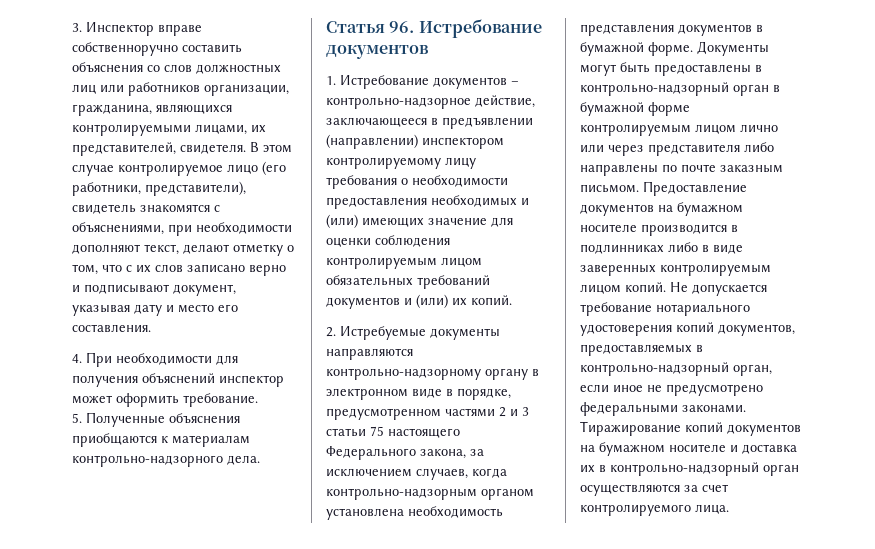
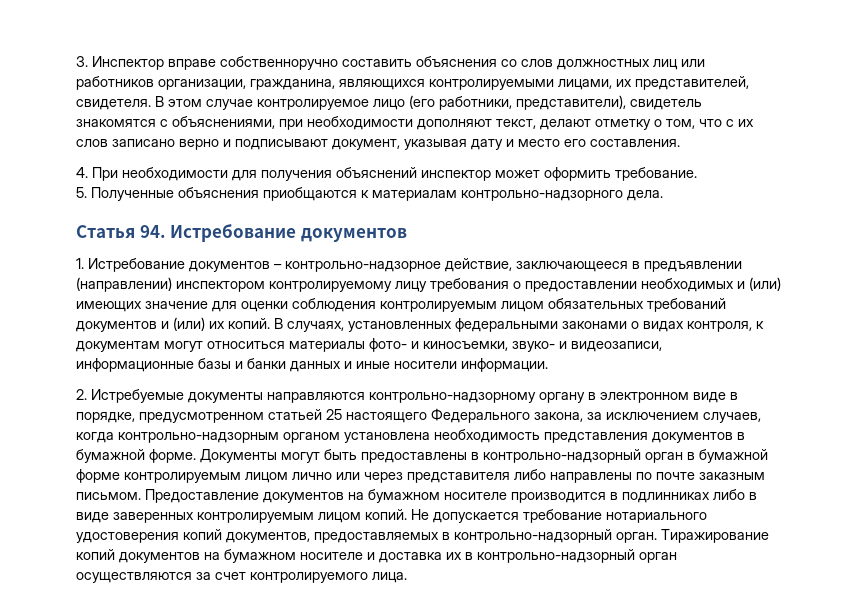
[389,21,415,33] 96. -> [139,225,166,238] 94.
[412,175,508,187] [326,197,427,209] необходимости предоставления -> [525,281,637,292] предоставлении
(512, 300) none -> [274,318,764,332] [76,338,662,352] [76,358,548,372] В случаях, установленных федеральными законами о видах контроля, к документам могут относиться материалы фото- и киносъемки, звуко- и видеозаписи, информационные базы и банки данных и иные носители информации.
[445,407,529,417] [326,426,384,437] частями 2 и 3 статьи 75 -> [268,409,342,420] статьей 25
[733,364,772,376] [580,384,763,396] [580,402,746,416] орган, если иное не предусмотрено федеральными законами. -> [616,532,657,543] орган.

